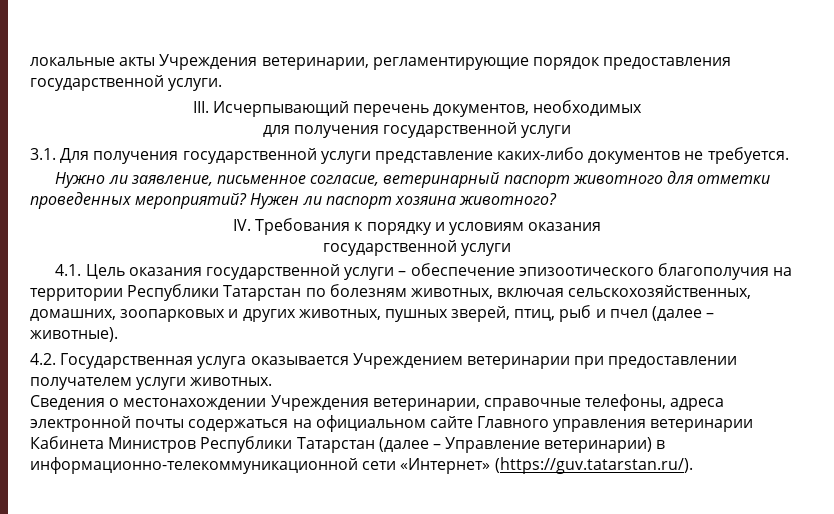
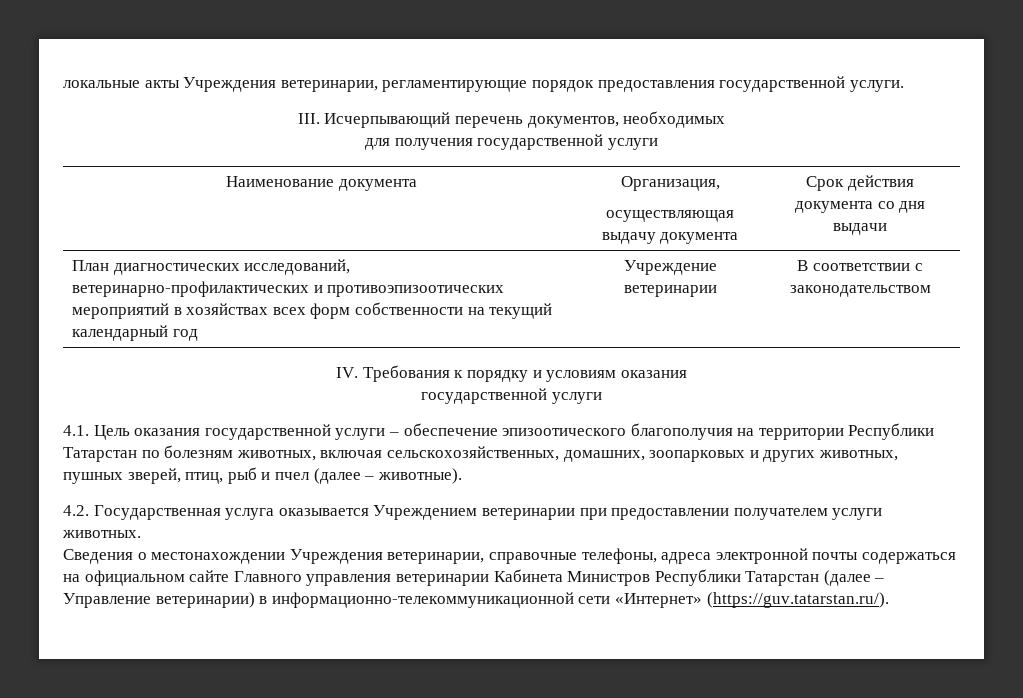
[30,147,789,164] [55,171,771,188] [30,192,558,209] // 3.1. Для получения государственной услуги представление каких-либо документов не требуется. // Нужно ли заявление, письменное согласие, ветеринарный паспорт животного для отметки проведенных мероприятий? Нужен ли паспорт хозяина животного? -> [226,176,417,191] [620,176,720,191] [606,210,734,222] [601,232,739,244] [806,175,914,191] [794,201,926,213] [833,223,887,235] [71,259,351,275] [71,281,505,297] [71,302,553,319] [71,325,198,341] [623,260,717,275] [623,285,717,297] [797,260,923,271] [789,285,931,297] // Наименование документа | Организация, // осуществляющая выдачу документа | Срок действия документа со дня выдачи // План диагностических исследований, ветеринарно-профилактических и противоэпизоотических мероприятий в хозяйствах всех форм собственности на текущий календарный год | Учреждение ветеринарии | В соответствии с законодательством

